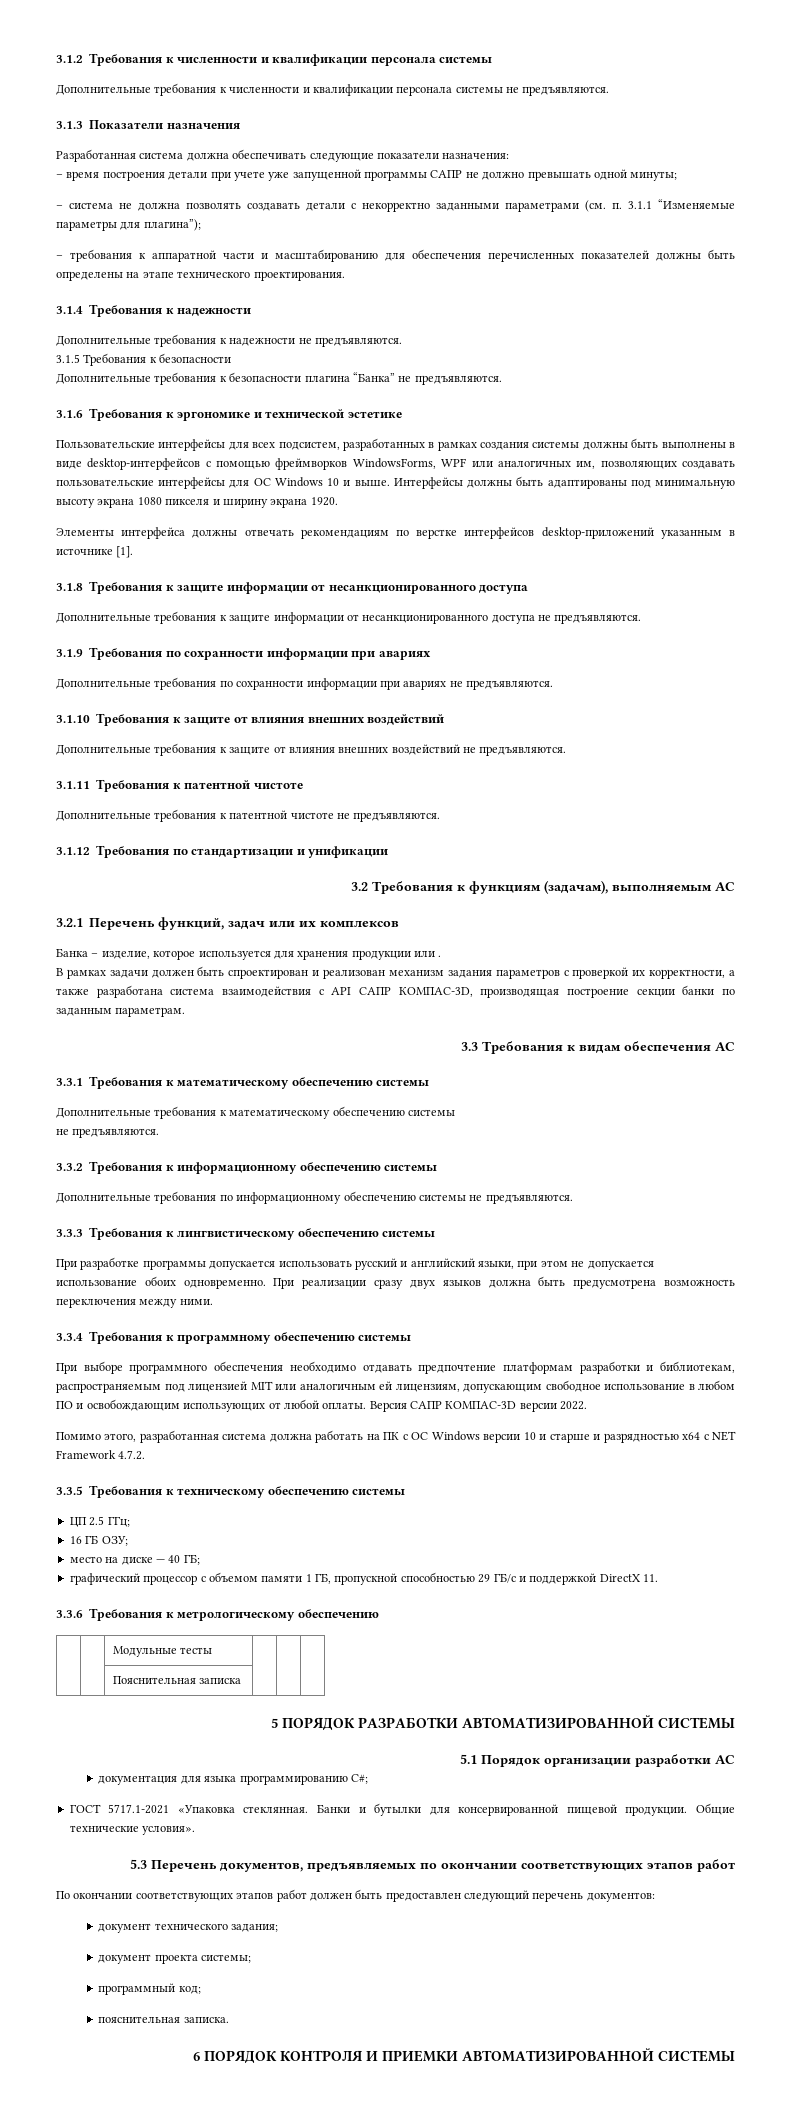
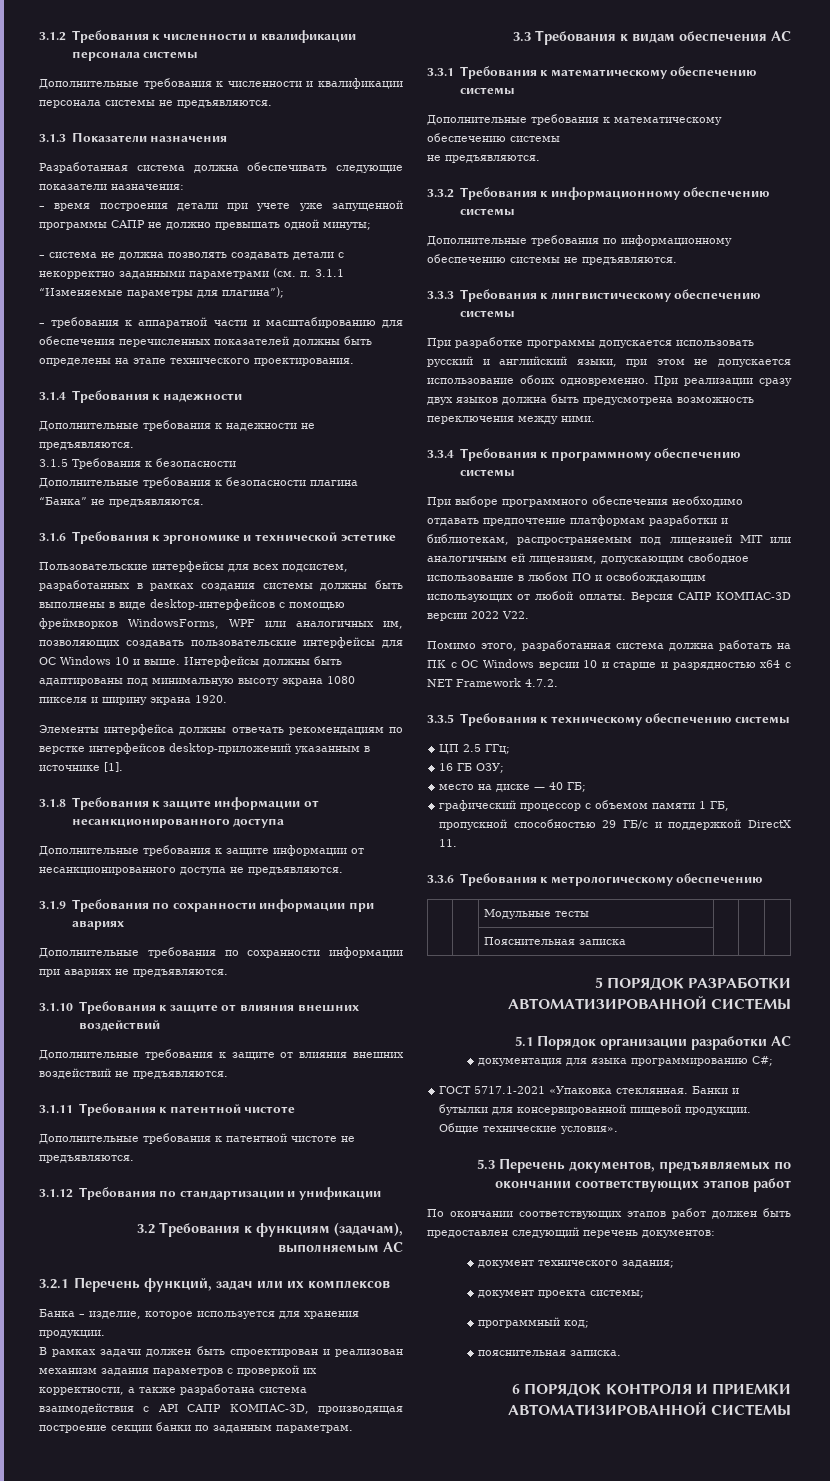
[351,950,442,960] продукции или . -> [39,1330,105,1338] продукции.
[560,1401,588,1410] 2022. -> [471,611,529,619] 2022 V22.

